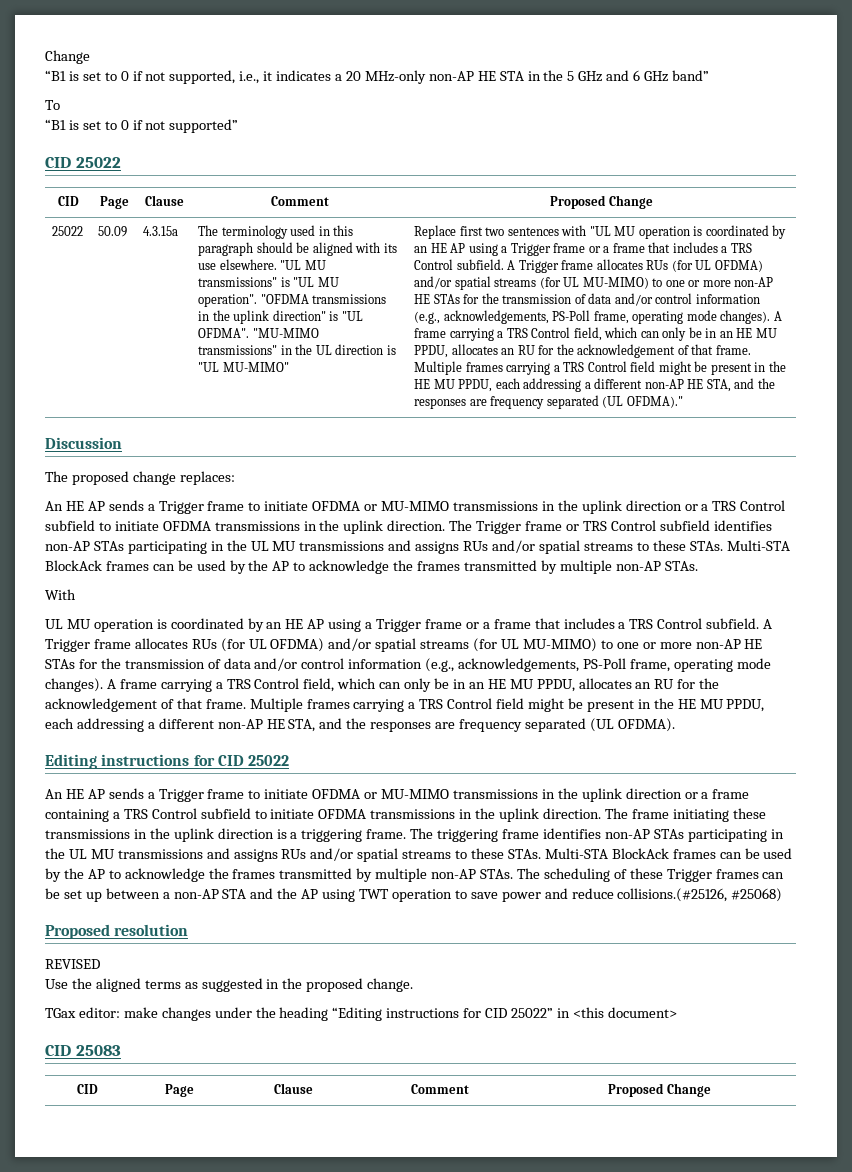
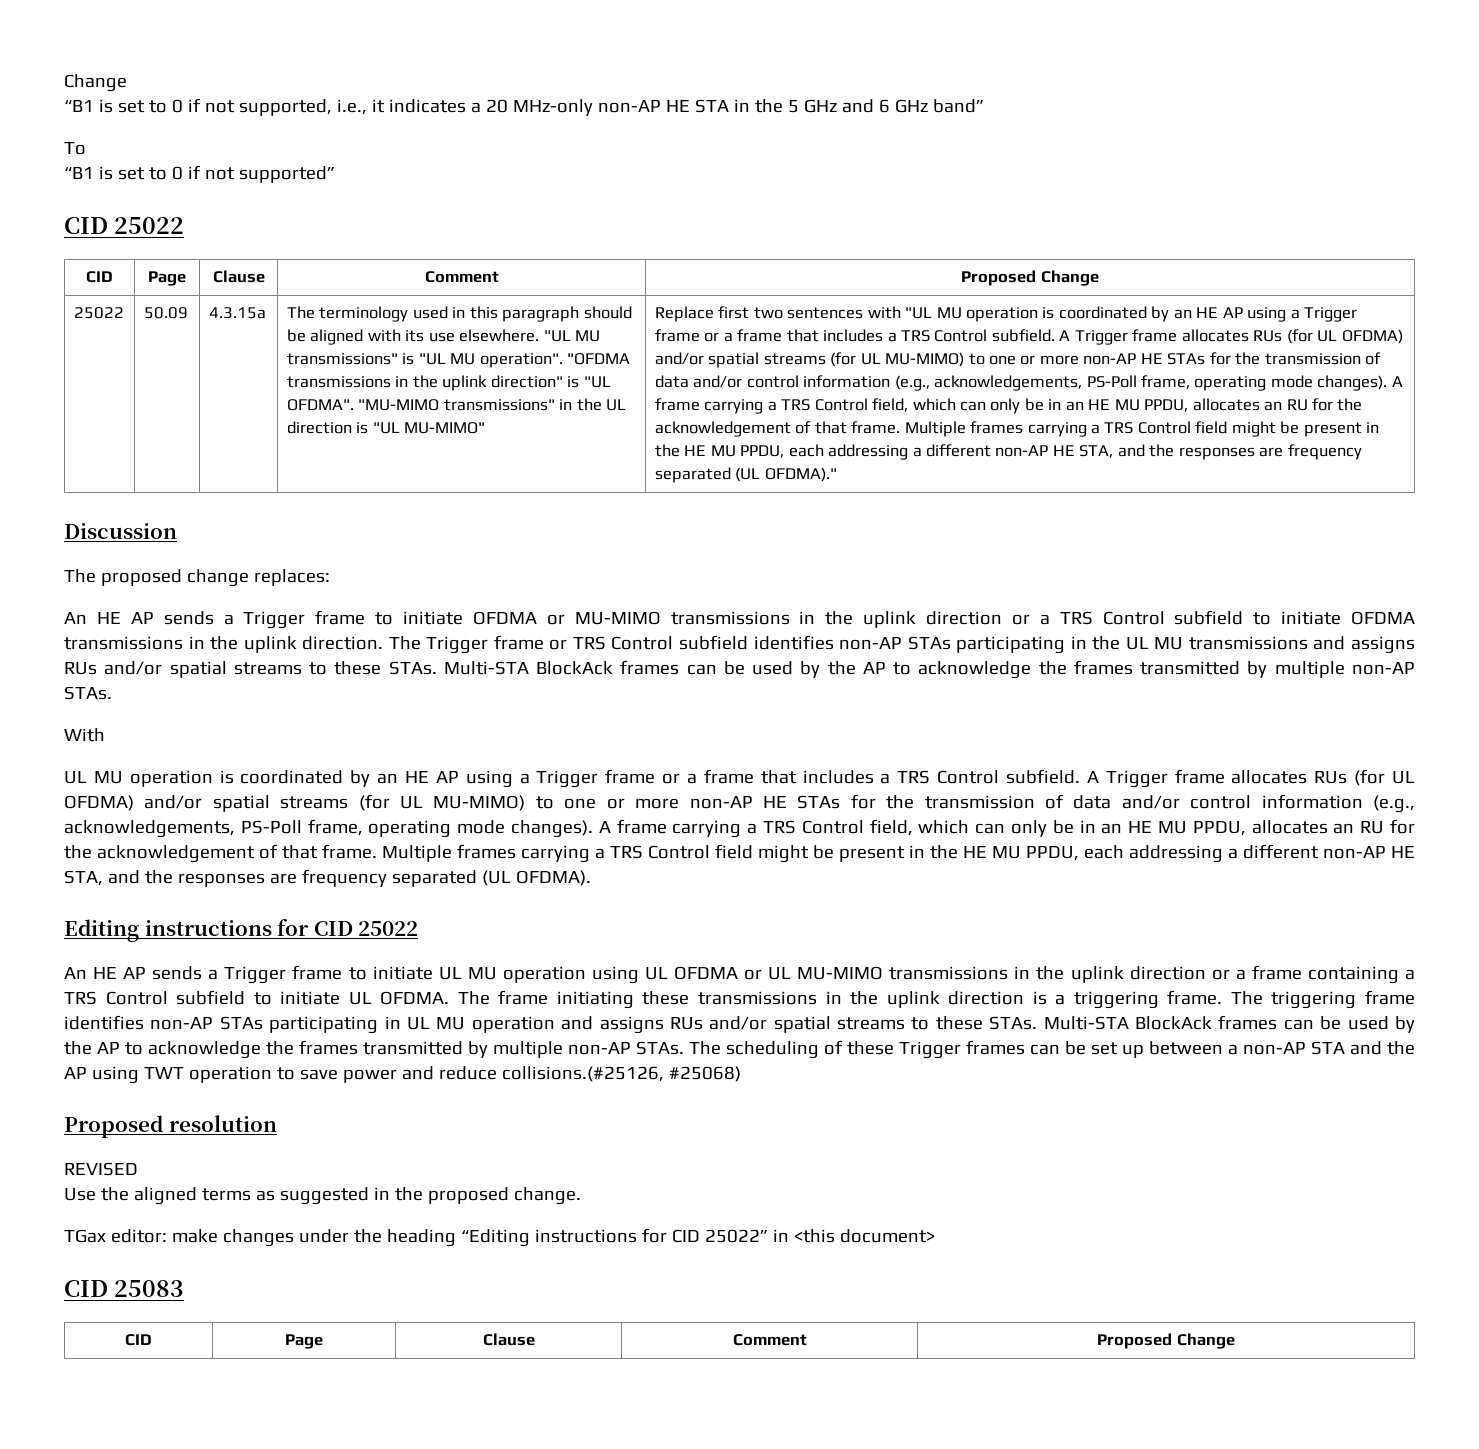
[312,789,378,799] OFDMA or -> [438,966,792,984] UL MU operation using UL OFDMA or UL
[318,808,601,822] OFDMA transmissions in the uplink direction. -> [348,991,450,1005] UL OFDMA.
[45,848,203,859] the UL MU transmissions -> [406,1016,555,1033] UL MU operation

